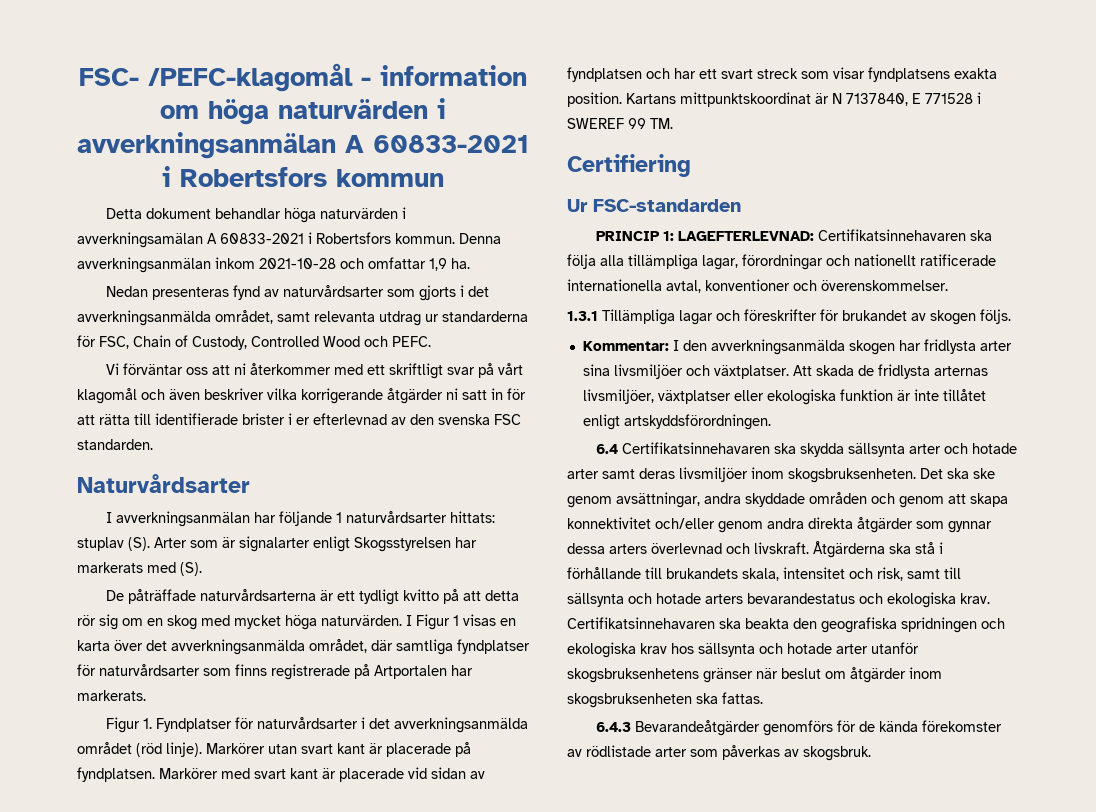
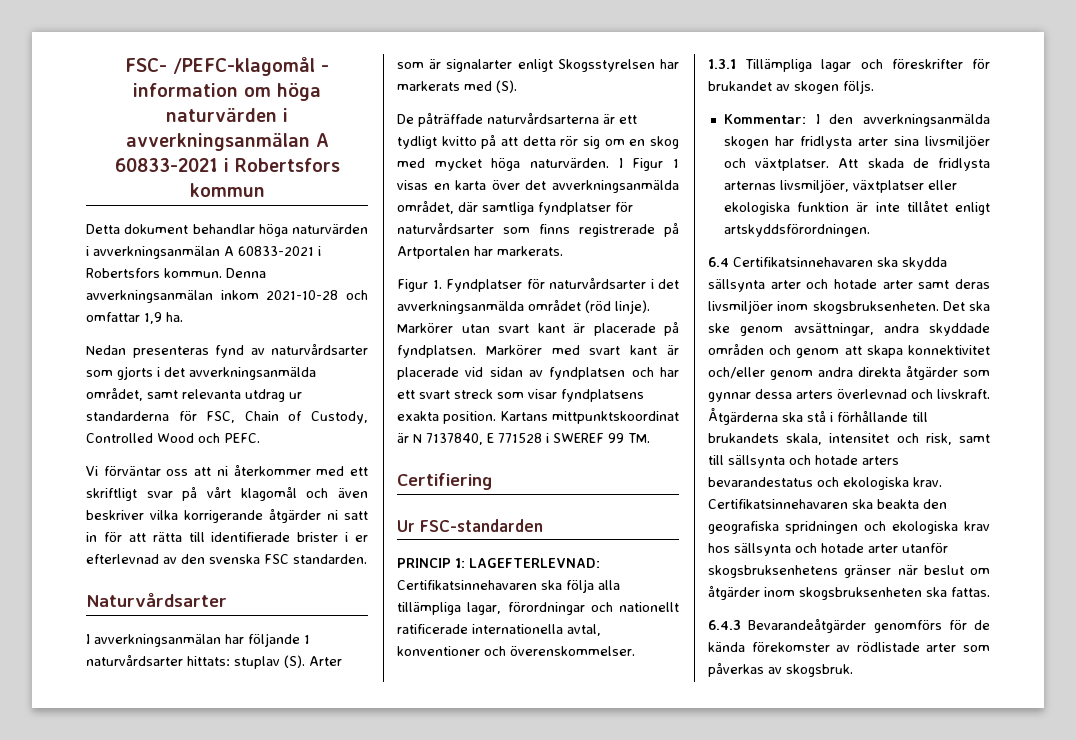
[77,232,203,248] avverkningsamälan -> [93,246,220,259] avverkningsanmälan

